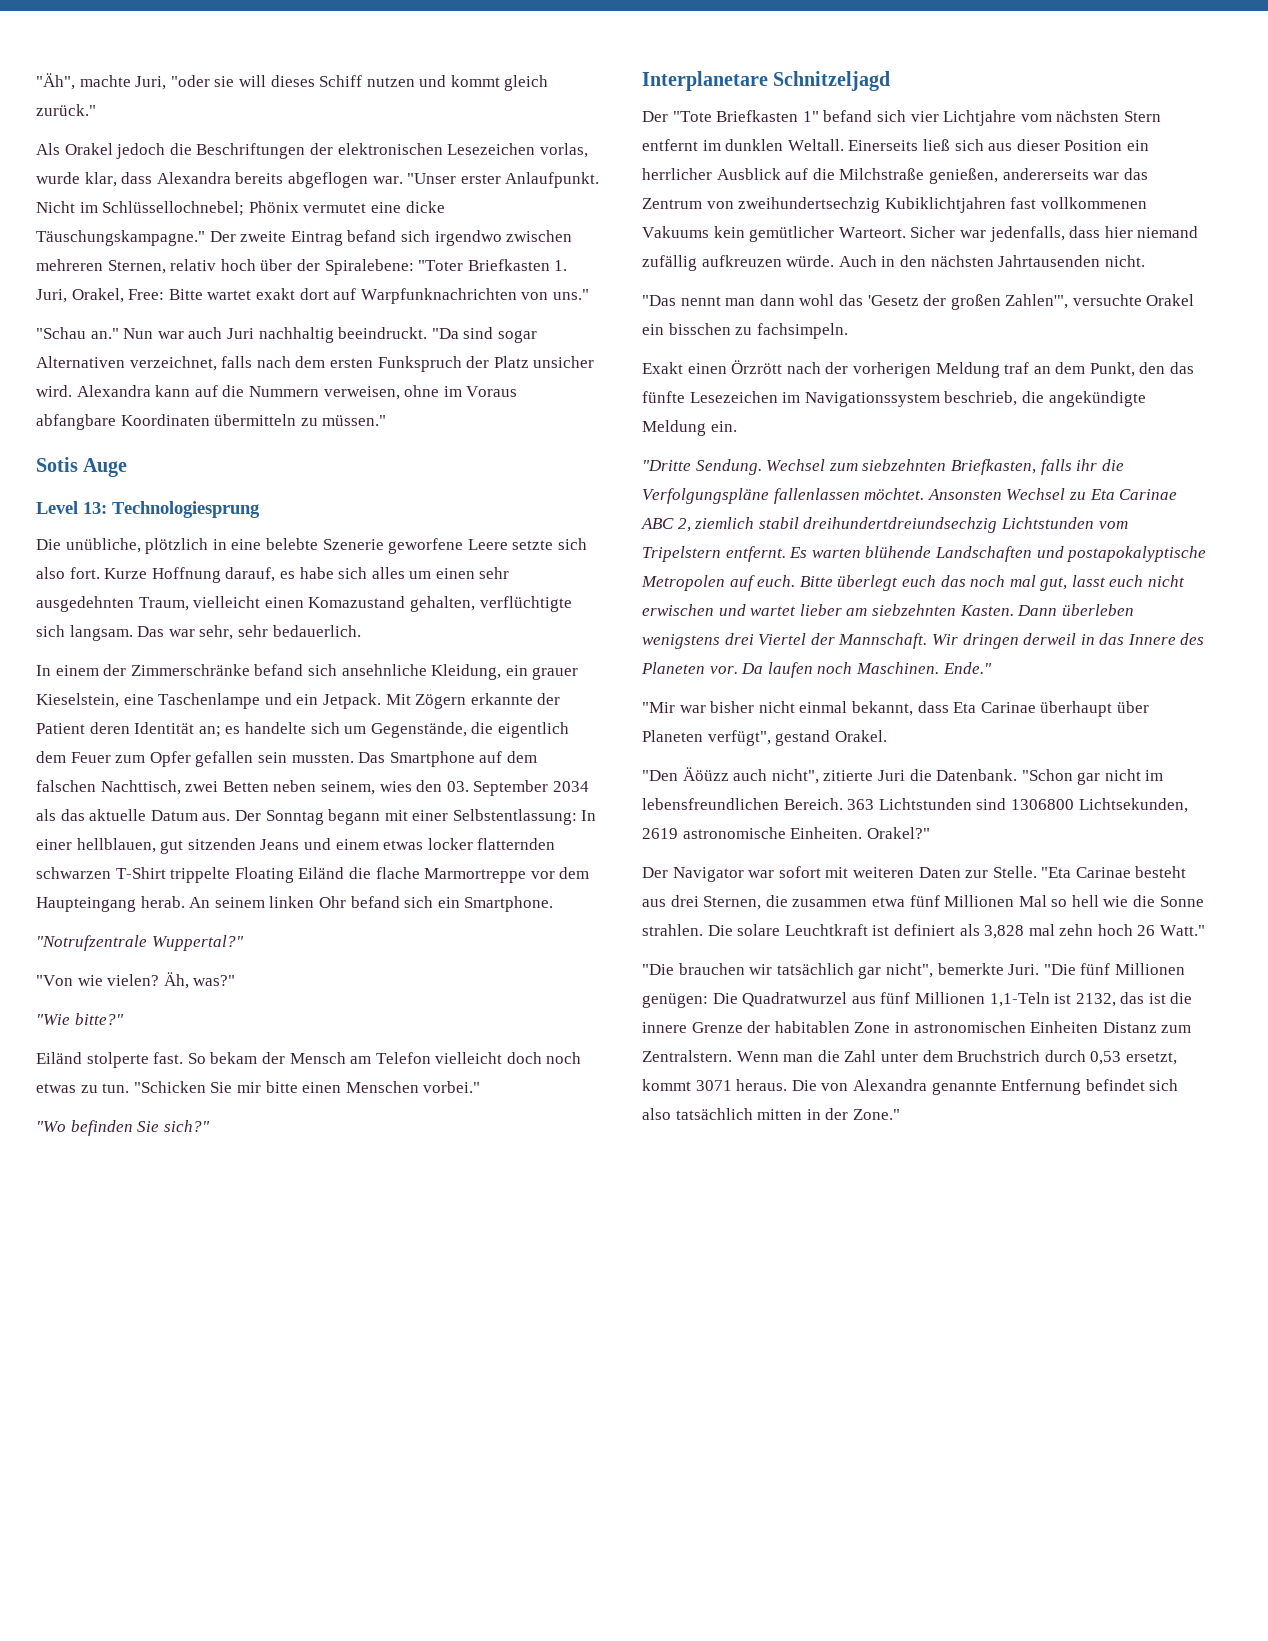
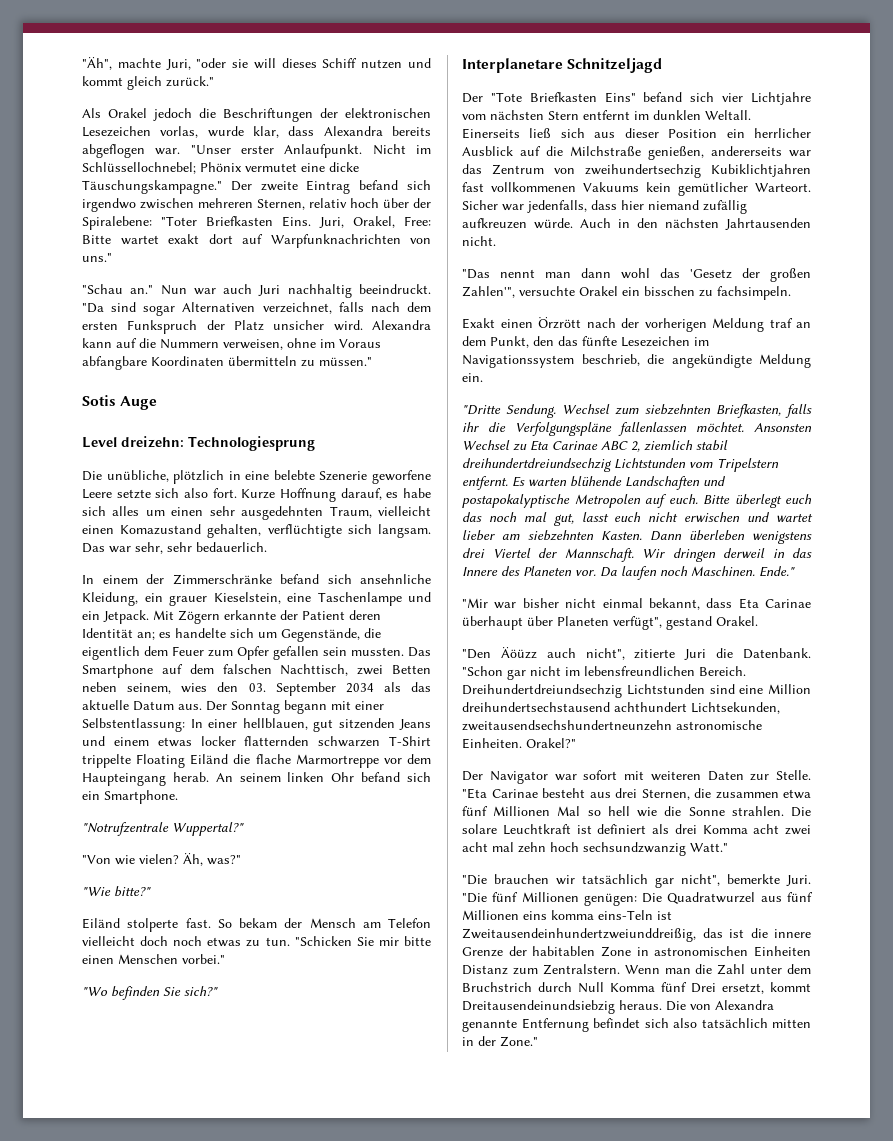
[554,260,568,271] 1. -> [282,216,311,227] Eins.
[83,502,107,514] 13: -> [121,436,184,448] dreizehn:
[802,111,819,122] 1" -> [604,92,636,103] Eins"
[847,799,875,810] 363 -> [462,684,622,698] Dreihundertdreiundsechzig
[1010,798,1188,813] [642,828,678,839] 1306800 Lichtsekunden, 2619 -> [739,684,811,694] [462,702,780,714] [462,720,672,731] eine Million dreihundertsechstausend achthundert Lichtsekunden, zweitausendsechshundertneunzehn
[984,925,1025,939] 3,828 -> [674,824,811,835] [462,842,488,852] drei Komma acht zwei acht
[1137,925,1156,936] 26 -> [583,842,686,856] sechsundzwanzig
[989,992,1116,1007] 1,1-Teln ist 2132, -> [523,910,672,920] [462,928,696,942] eins komma eins-Teln ist Zweitausendeinhundertzweiunddreißig,
[1090,1051,1122,1065] 0,53 -> [578,982,716,993] Null Komma fünf Drei
[695,1080,732,1091] 3071 -> [462,1000,615,1014] Dreitausendeinundsiebzig

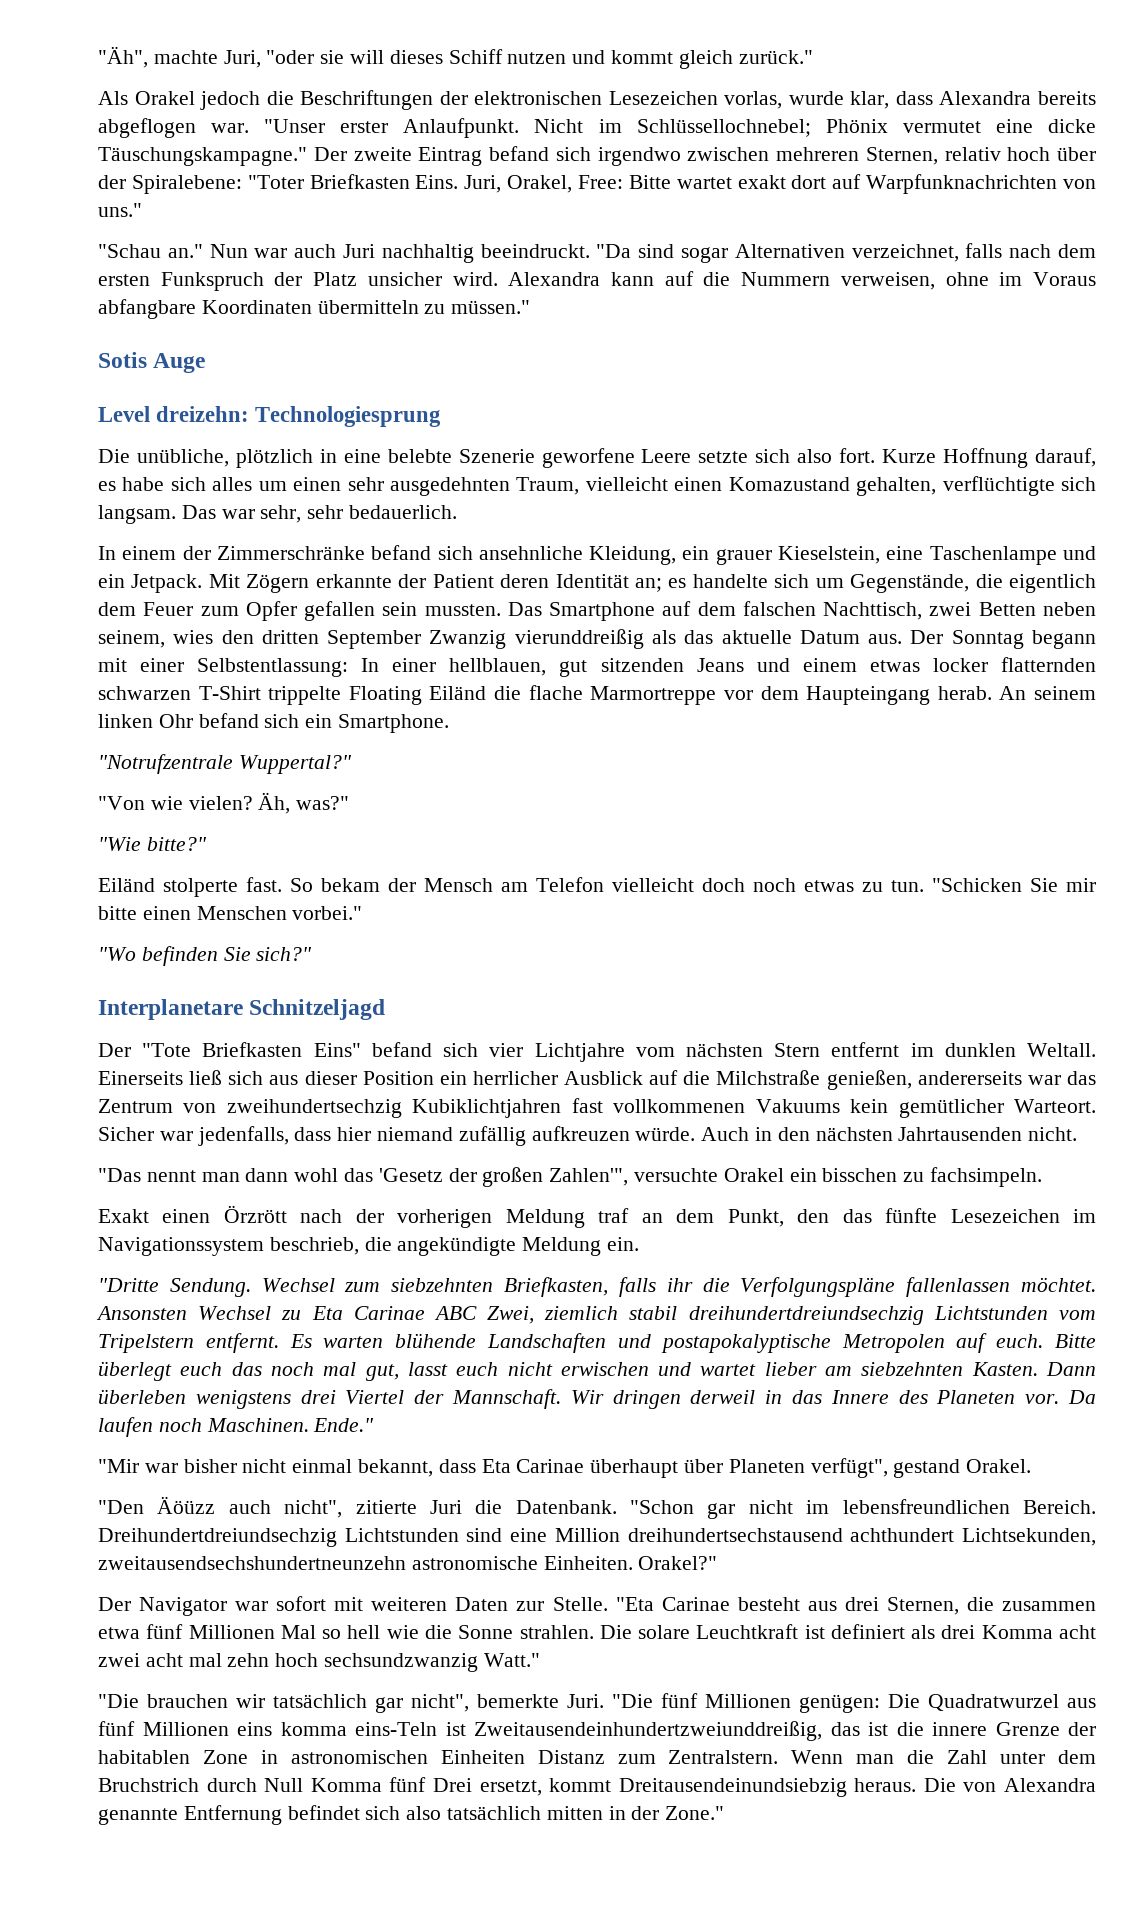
[248,682,374,696] 03. September 2034 -> [261,629,644,649] dritten September Zwanzig vierunddreißig
[631,441,640,452] 2, -> [487,1306,535,1324] Zwei,

